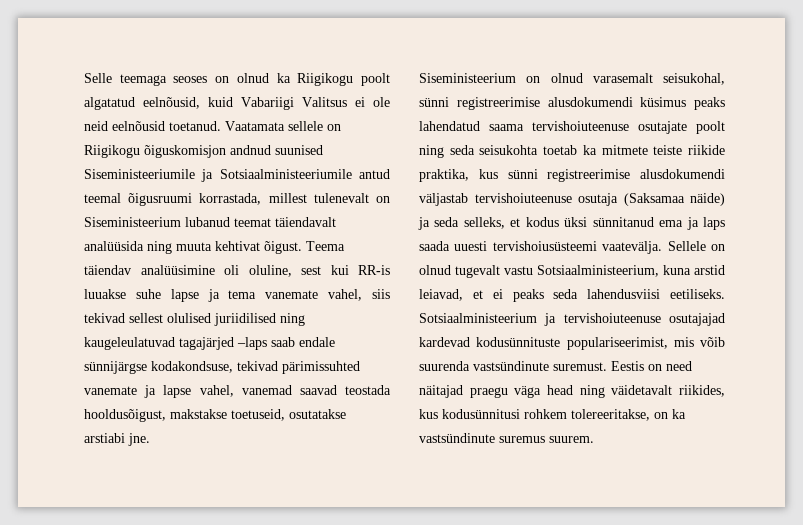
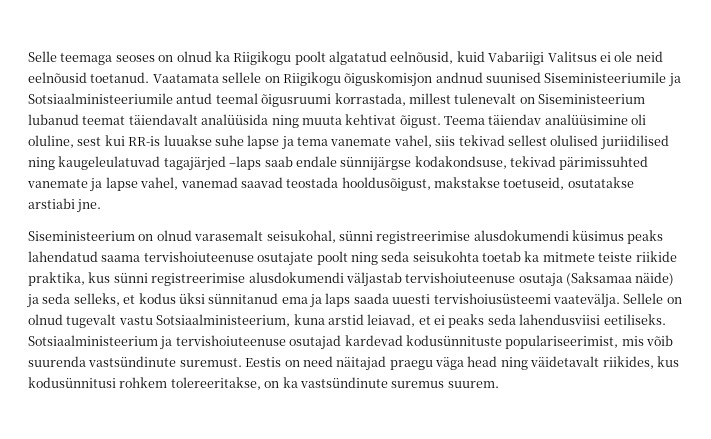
[669,313,725,326] osutajajad -> [289,335,342,350] osutajad

